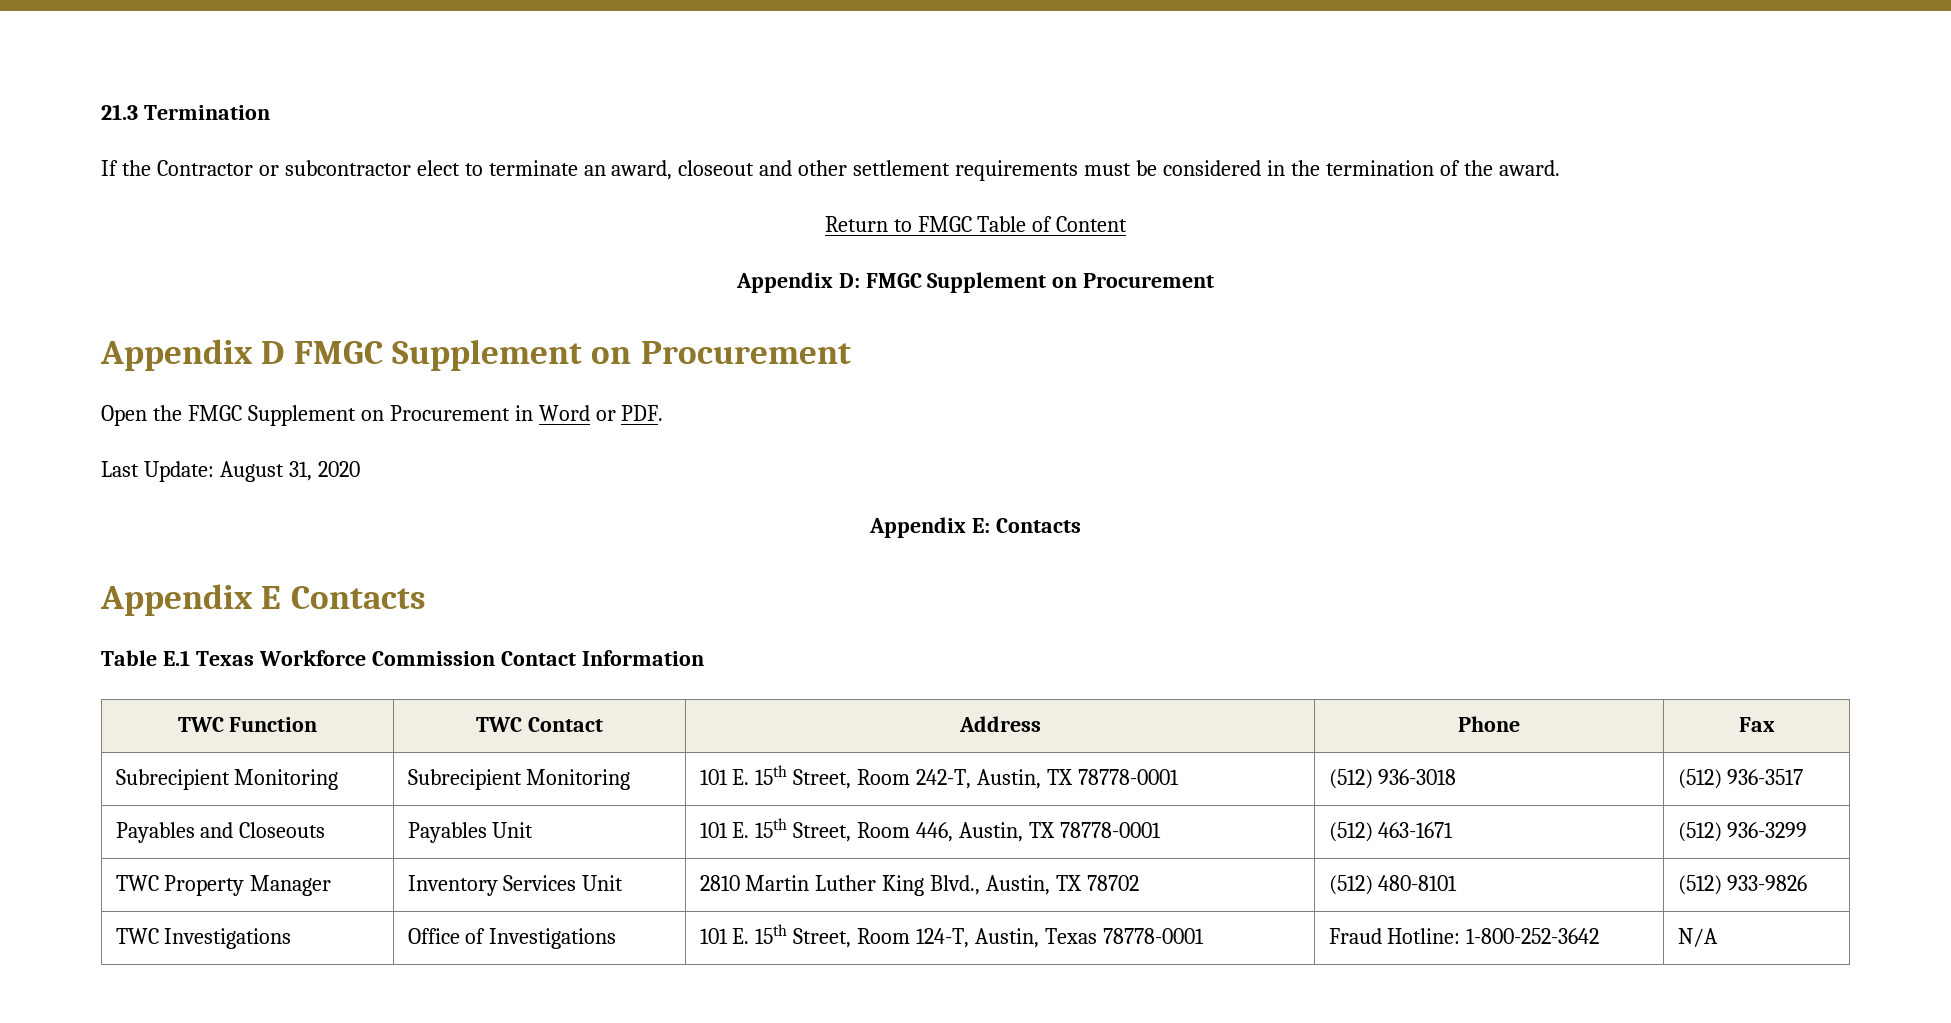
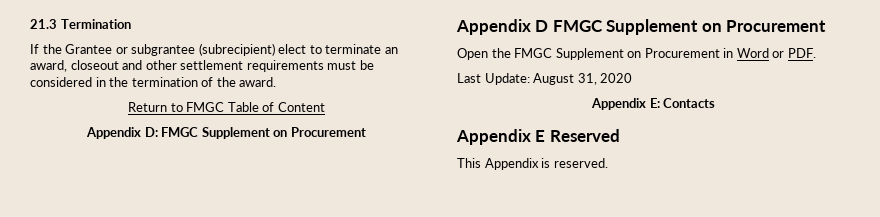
[156,160,411,176] Contractor or subcontractor -> [65,43,275,56] Grantee or subgrantee (subrecipient)
[290,586,426,609] [101,650,704,666] [177,717,318,732] [476,717,603,732] [958,716,1041,732] [1458,716,1520,732] [1738,717,1775,732] [115,769,339,790] [407,769,631,790] [699,765,1180,789] [1328,769,1457,789] [1677,769,1804,789] [115,822,326,843] [407,822,534,843] [699,818,1162,842] [1328,822,1454,842] [1677,822,1808,842] [115,875,332,896] [407,875,624,896] [699,875,1140,896] [1328,875,1458,895] [1677,875,1808,895] [115,928,292,949] [407,928,617,949] [699,924,1205,948] [1328,928,1600,944] [1677,928,1718,947] Contacts // Table E.1 Texas Workforce Commission Contact Information // TWC Function | TWC Contact | Address | Phone | Fax // Subrecipient Monitoring | Subrecipient Monitoring | 101 E. 15th Street, Room 242-T, Austin, TX 78778-0001 | (512) 936-3018 | (512) 936-3517 // Payables and Closeouts | Payables Unit | 101 E. 15th Street, Room 446, Austin, TX 78778-0001 | (512) 463-1671 | (512) 936-3299 // TWC Property Manager | Inventory Services Unit | 2810 Martin Luther King Blvd., Austin, TX 78702 | (512) 480-8101 | (512) 933-9826 // TWC Investigations | Office of Investigations | 101 E. 15th Street, Room 124-T, Austin, Texas 78778-0001 | Fraud Hotline: 1-800-252-3642 | N/A -> [549,129,620,142] [457,158,608,170] Reserved // This Appendix is reserved.

